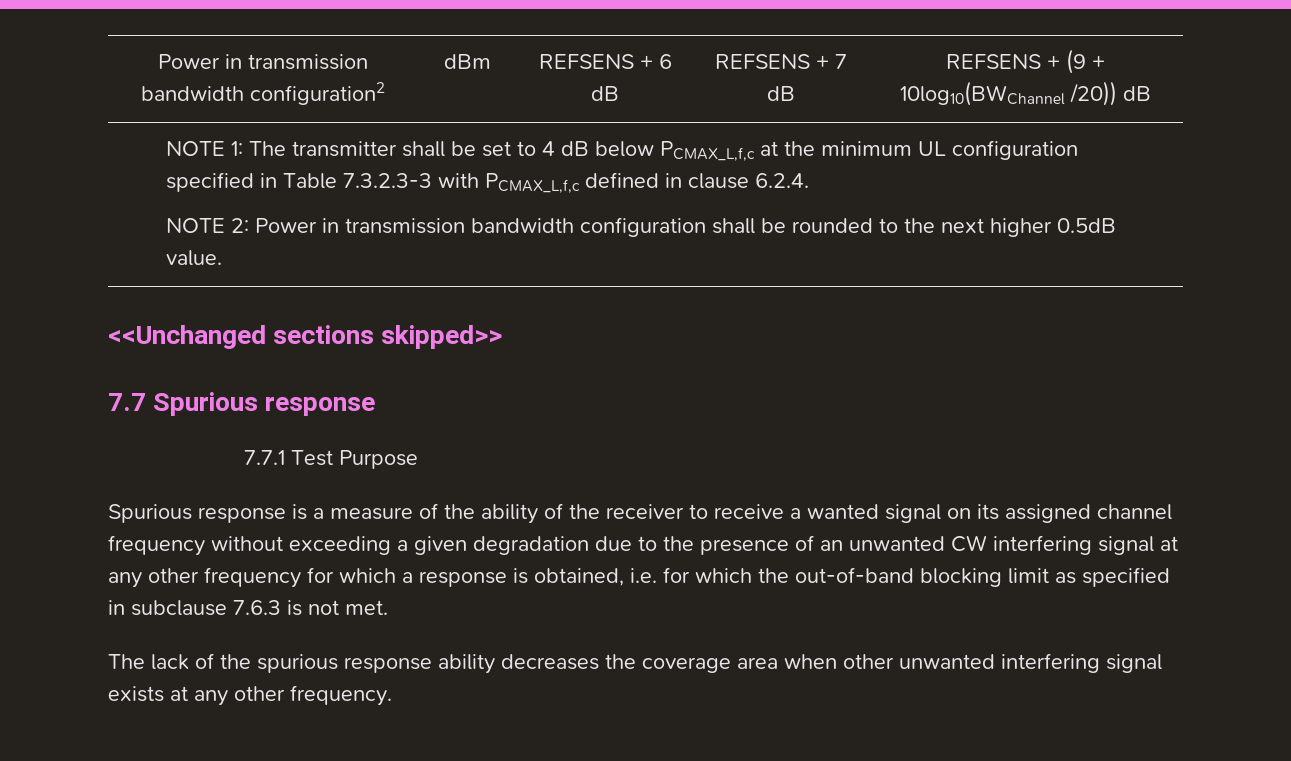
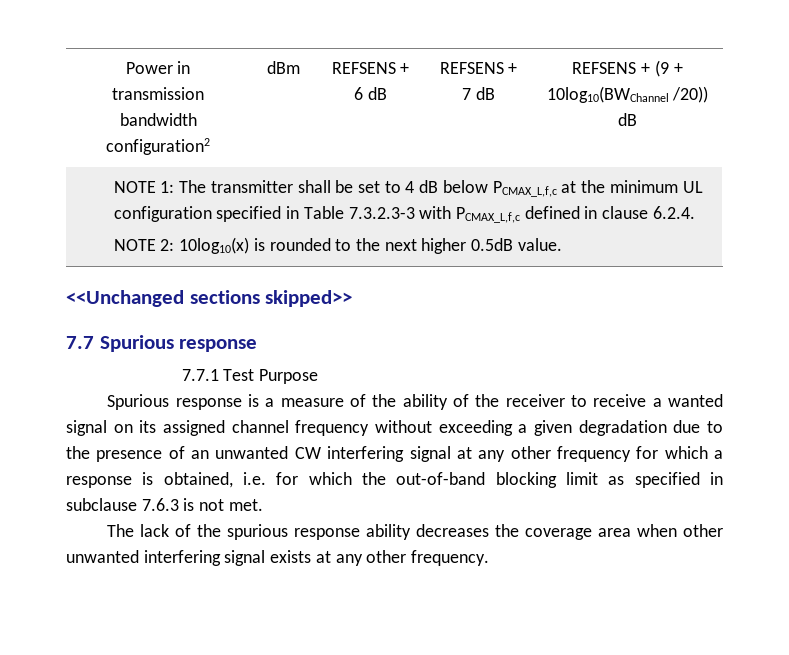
[255,217,787,237] Power in transmission bandwidth configuration shall be -> [179,237,265,254] 10log10(x) is

